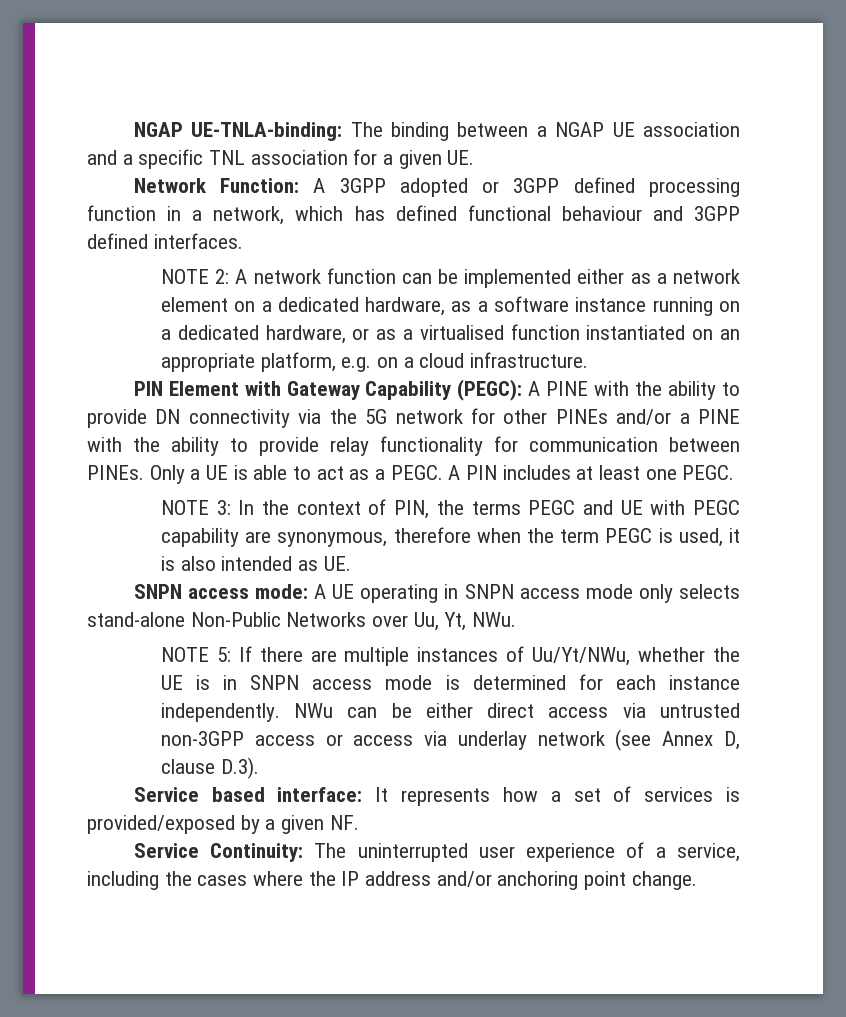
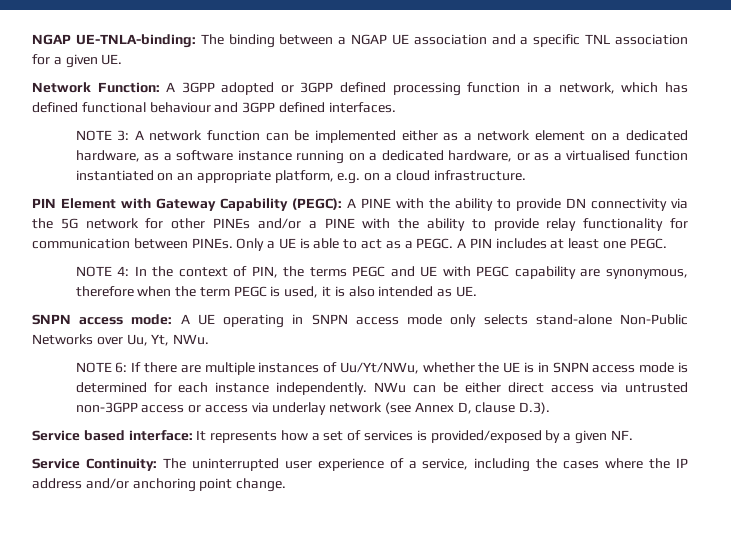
[215,269,230,284] 2: -> [117,130,130,141] 3:
[216,500,231,515] 3: -> [117,266,130,276] 4:
[216,647,231,662] 5: -> [115,362,128,373] 6:

